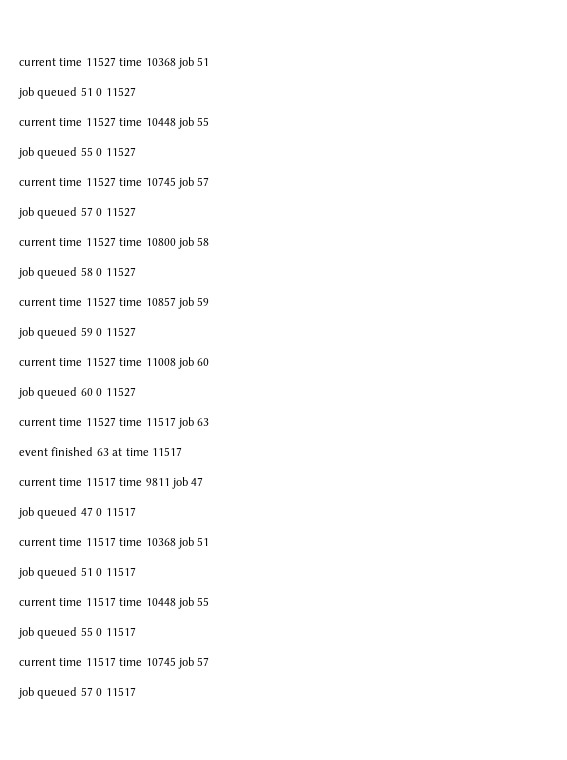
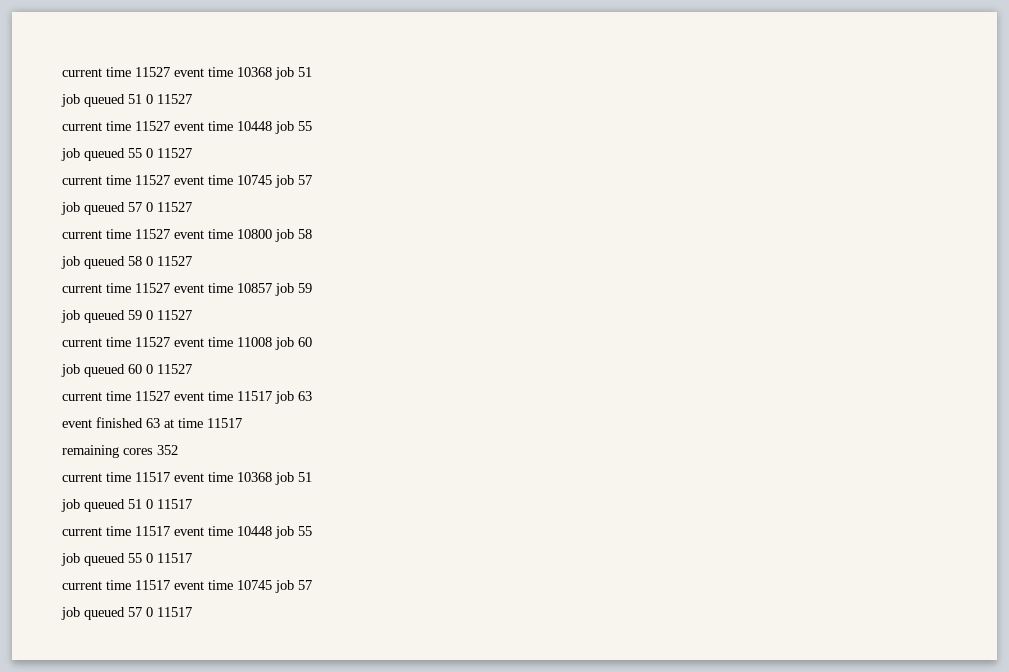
[19,57,116,67] current time 11527 -> [62,67,204,77] current time 11527 event
(116, 122) none -> [174,122,204,131] event
(116, 182) none -> [174,176,204,185] event
(116, 242) none -> [174,230,204,239] event
(116, 302) none -> [174,284,204,293] event
(116, 362) none -> [174,338,204,347] event
(116, 422) none -> [174,392,204,401] event
[19,477,204,489] [18,507,136,519] [19,537,116,546] current time 11517 time 9811 job 47 // job queued 47 0 11517 // current time 11517 -> [62,445,178,458] [62,472,204,482] remaining cores 352 // current time 11517 event
(116, 601) none -> [174,527,204,536] event
(116, 661) none -> [174,581,204,590] event

